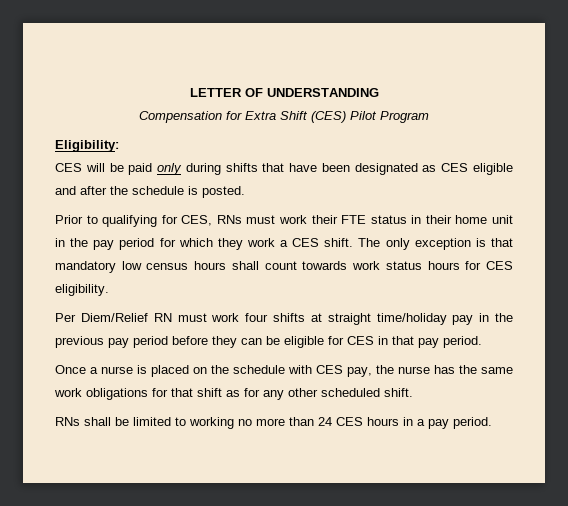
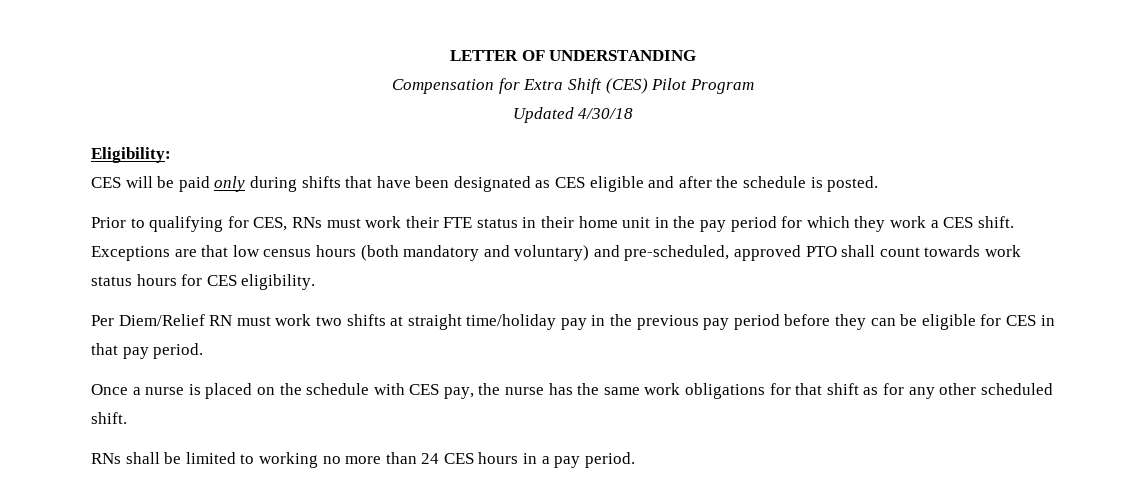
(429, 117) none -> [512,107,634,123] // Updated 4/30/18
[358,238,513,250] [55,261,227,273] The only exception is that mandatory low census hours -> [91,245,837,261] Exceptions are that low census hours (both mandatory and voluntary) and pre-scheduled, approved PTO
[245,313,269,322] four -> [315,316,342,326] two

